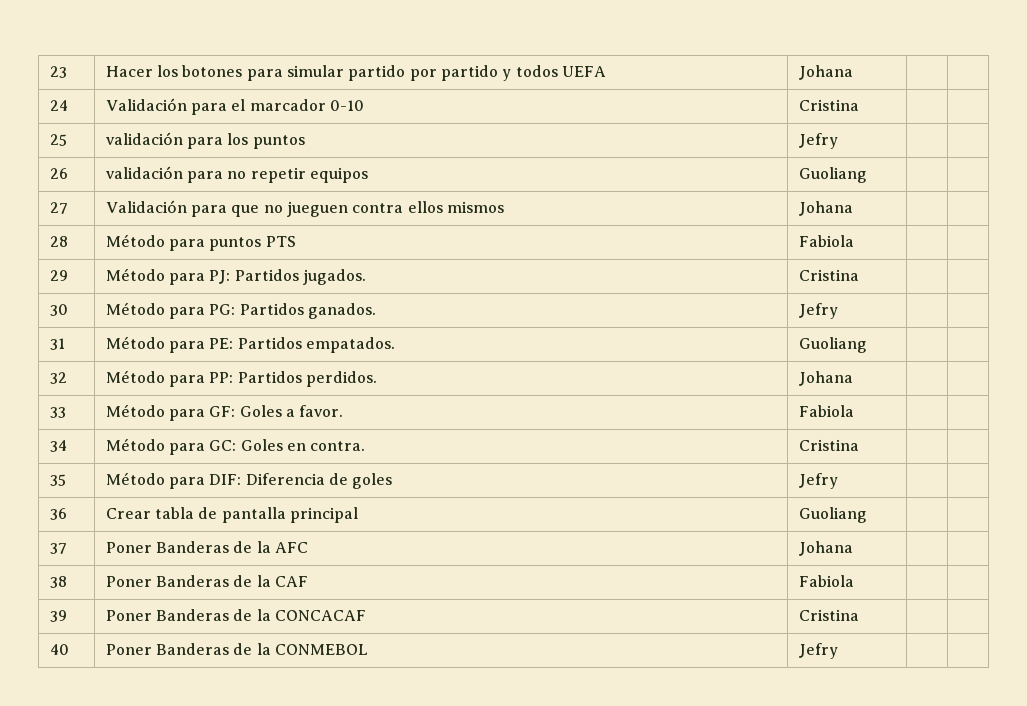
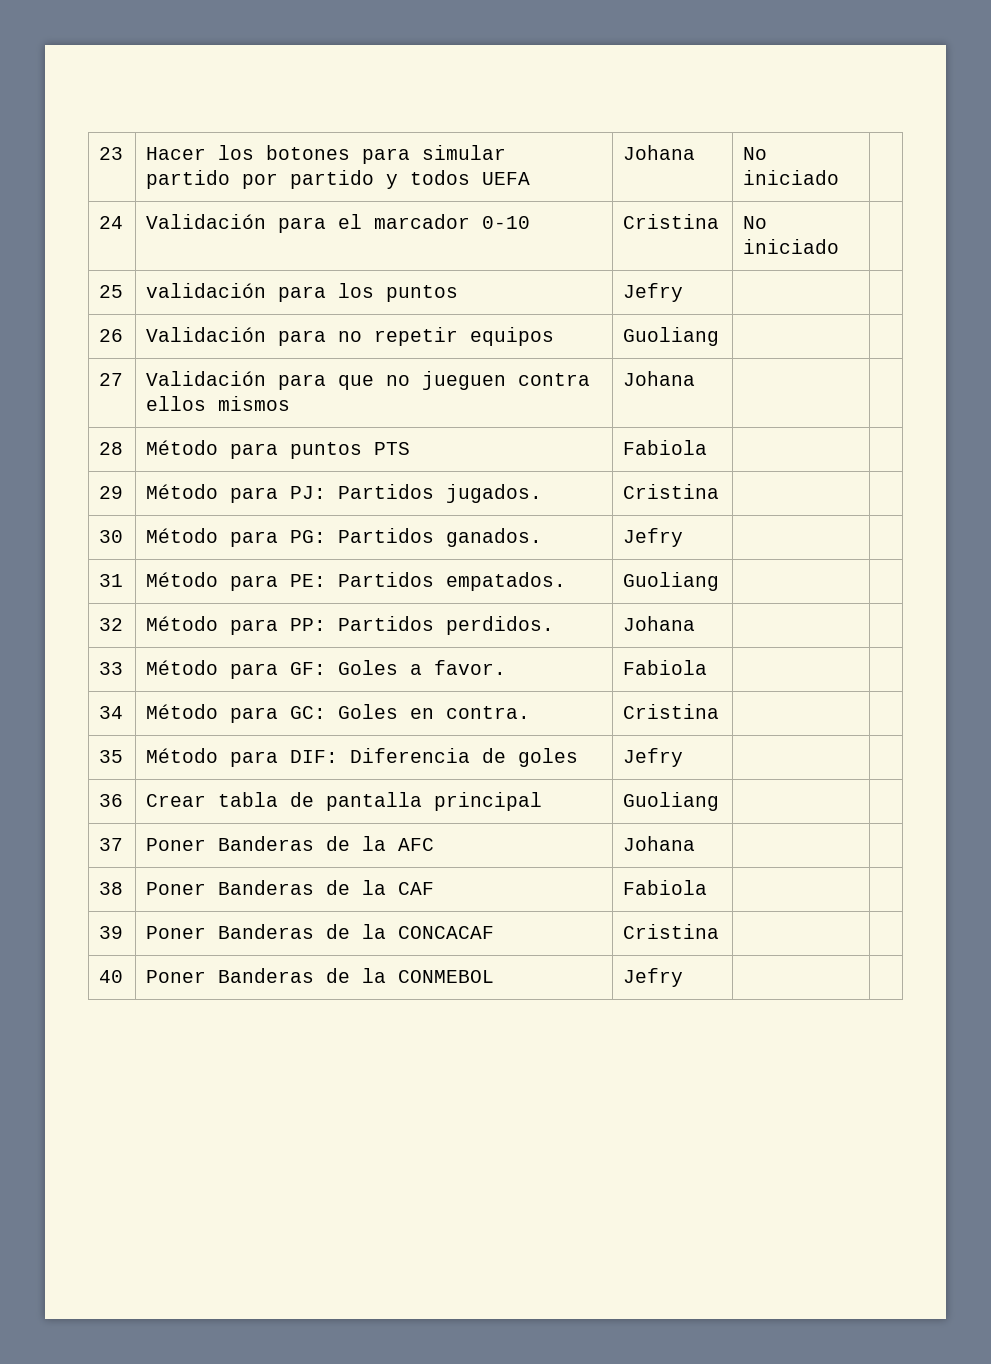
(853, 72) none -> [743,147,768,160] [743,170,840,185] No iniciado
(859, 105) none -> [743,216,768,229] [743,239,840,254] No iniciado
[105,166,183,179] validación -> [146,327,267,342] Validación

